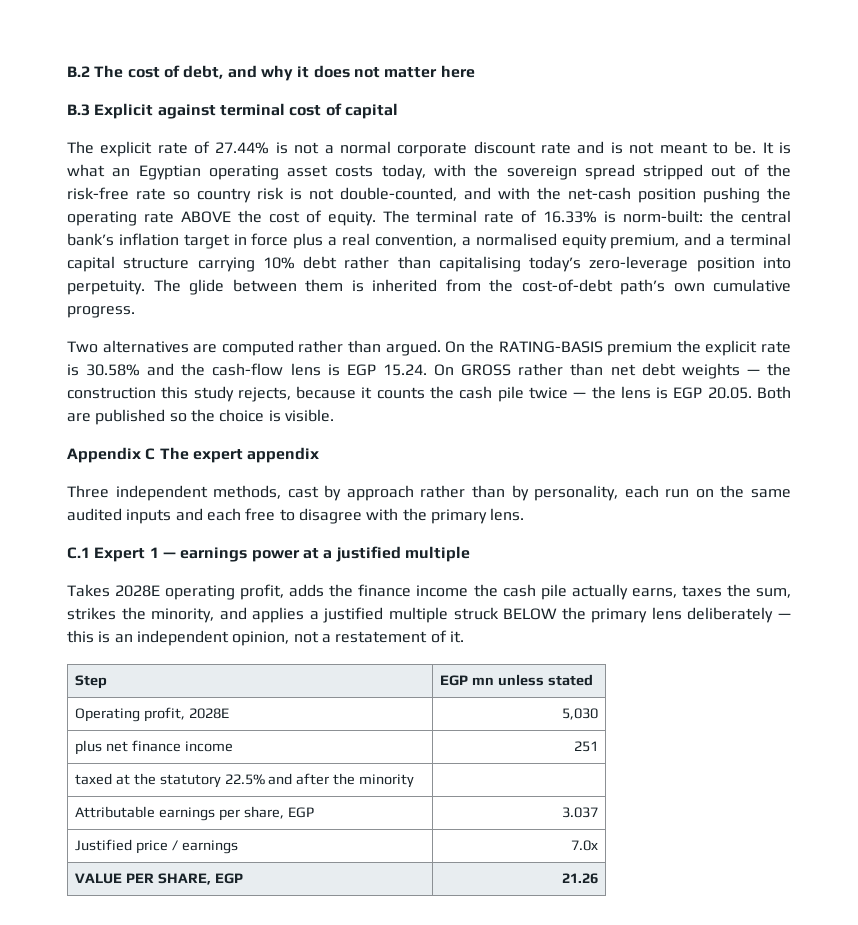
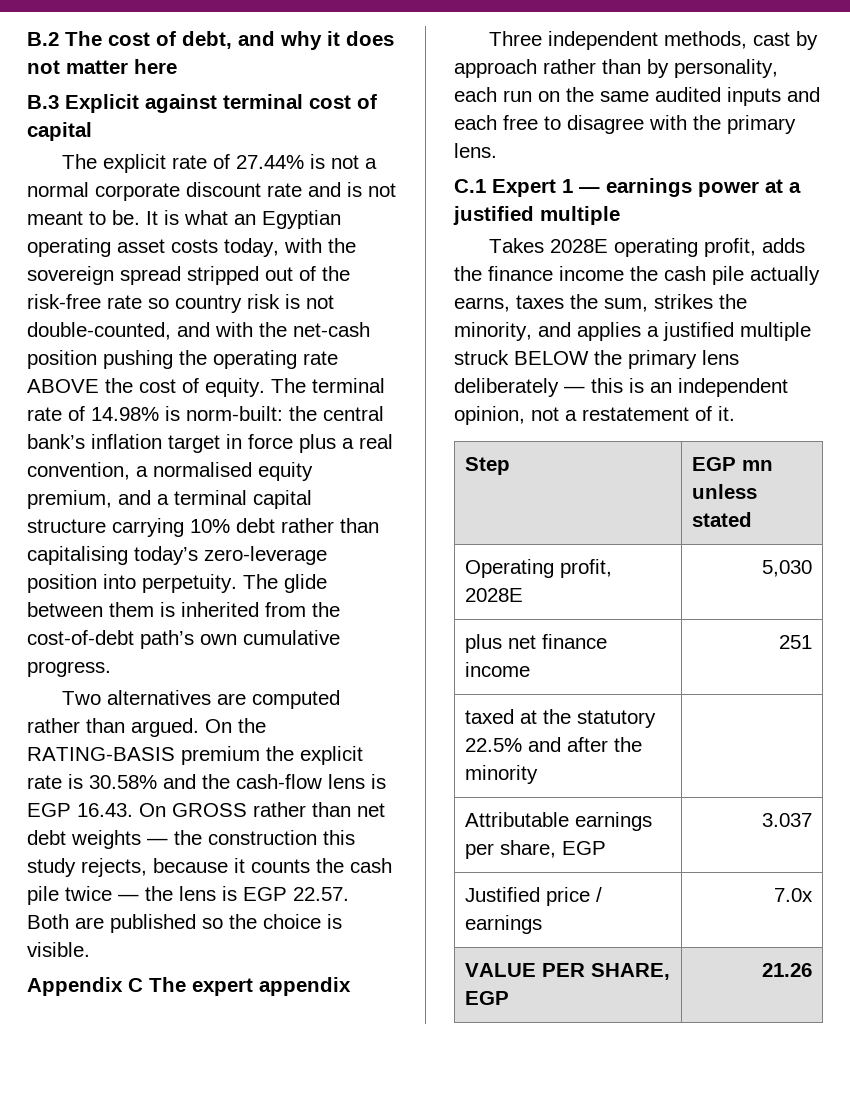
[543,211,598,223] 16.33% -> [91,407,159,421] 14.98%
[382,364,427,376] 15.24. -> [77,803,133,817] 16.43.
[707,387,752,399] 20.05. -> [293,887,349,901] 22.57.

